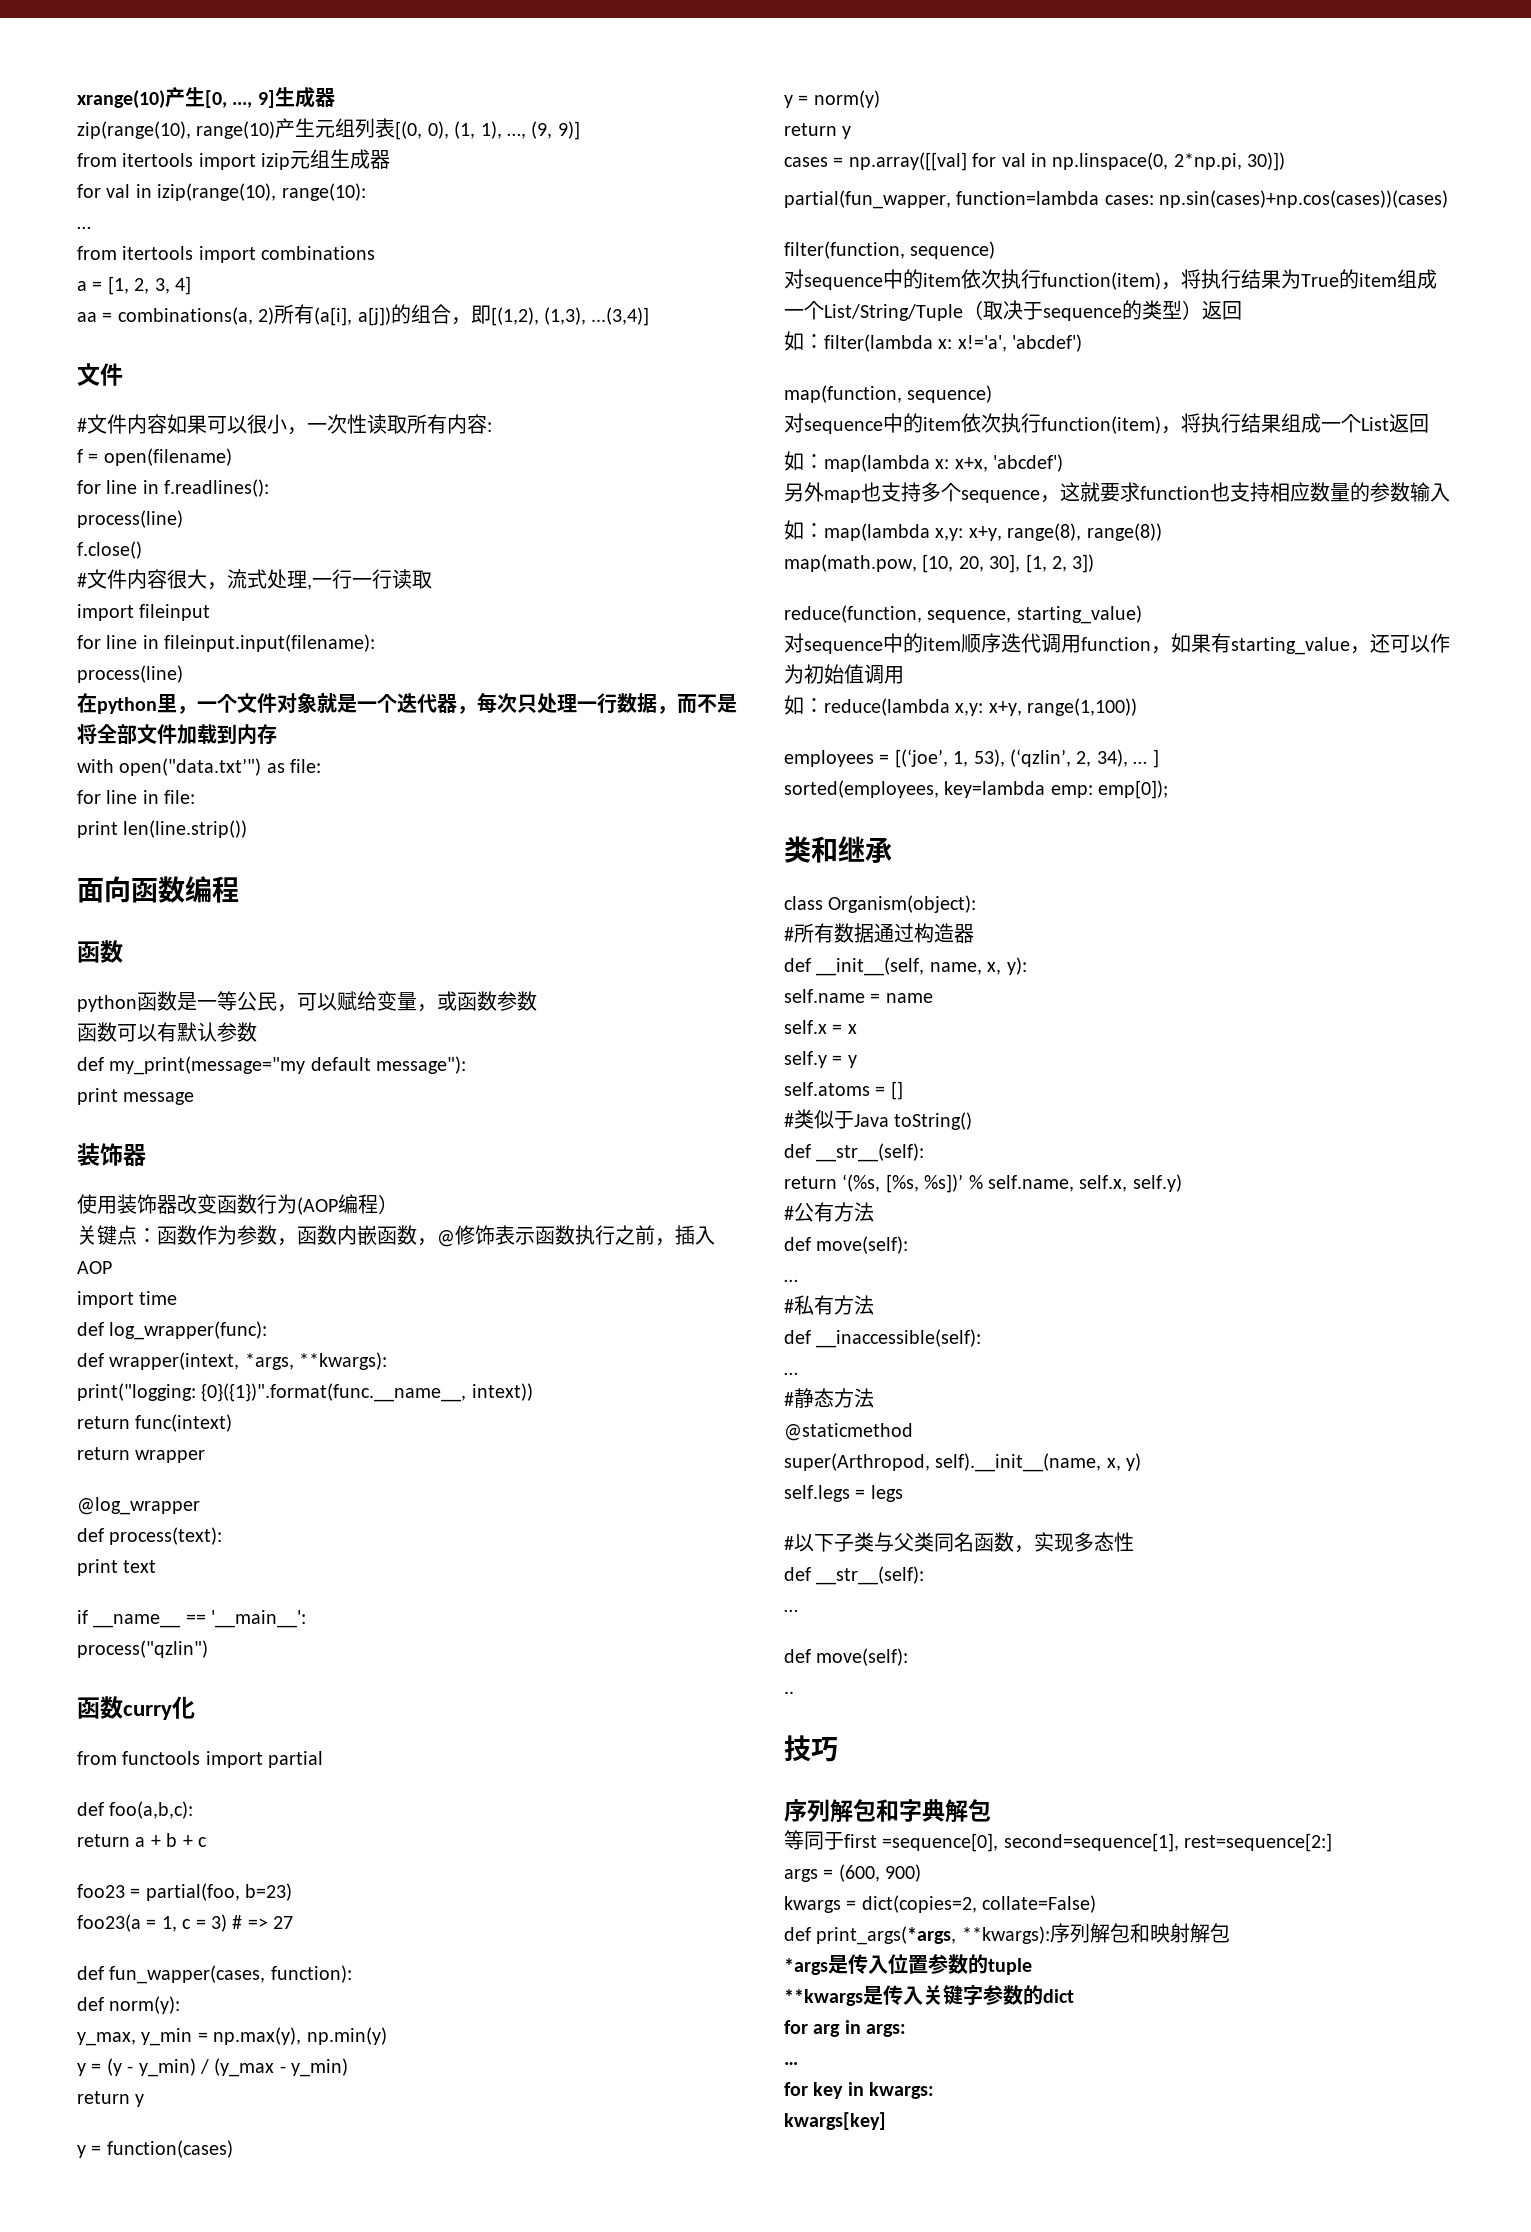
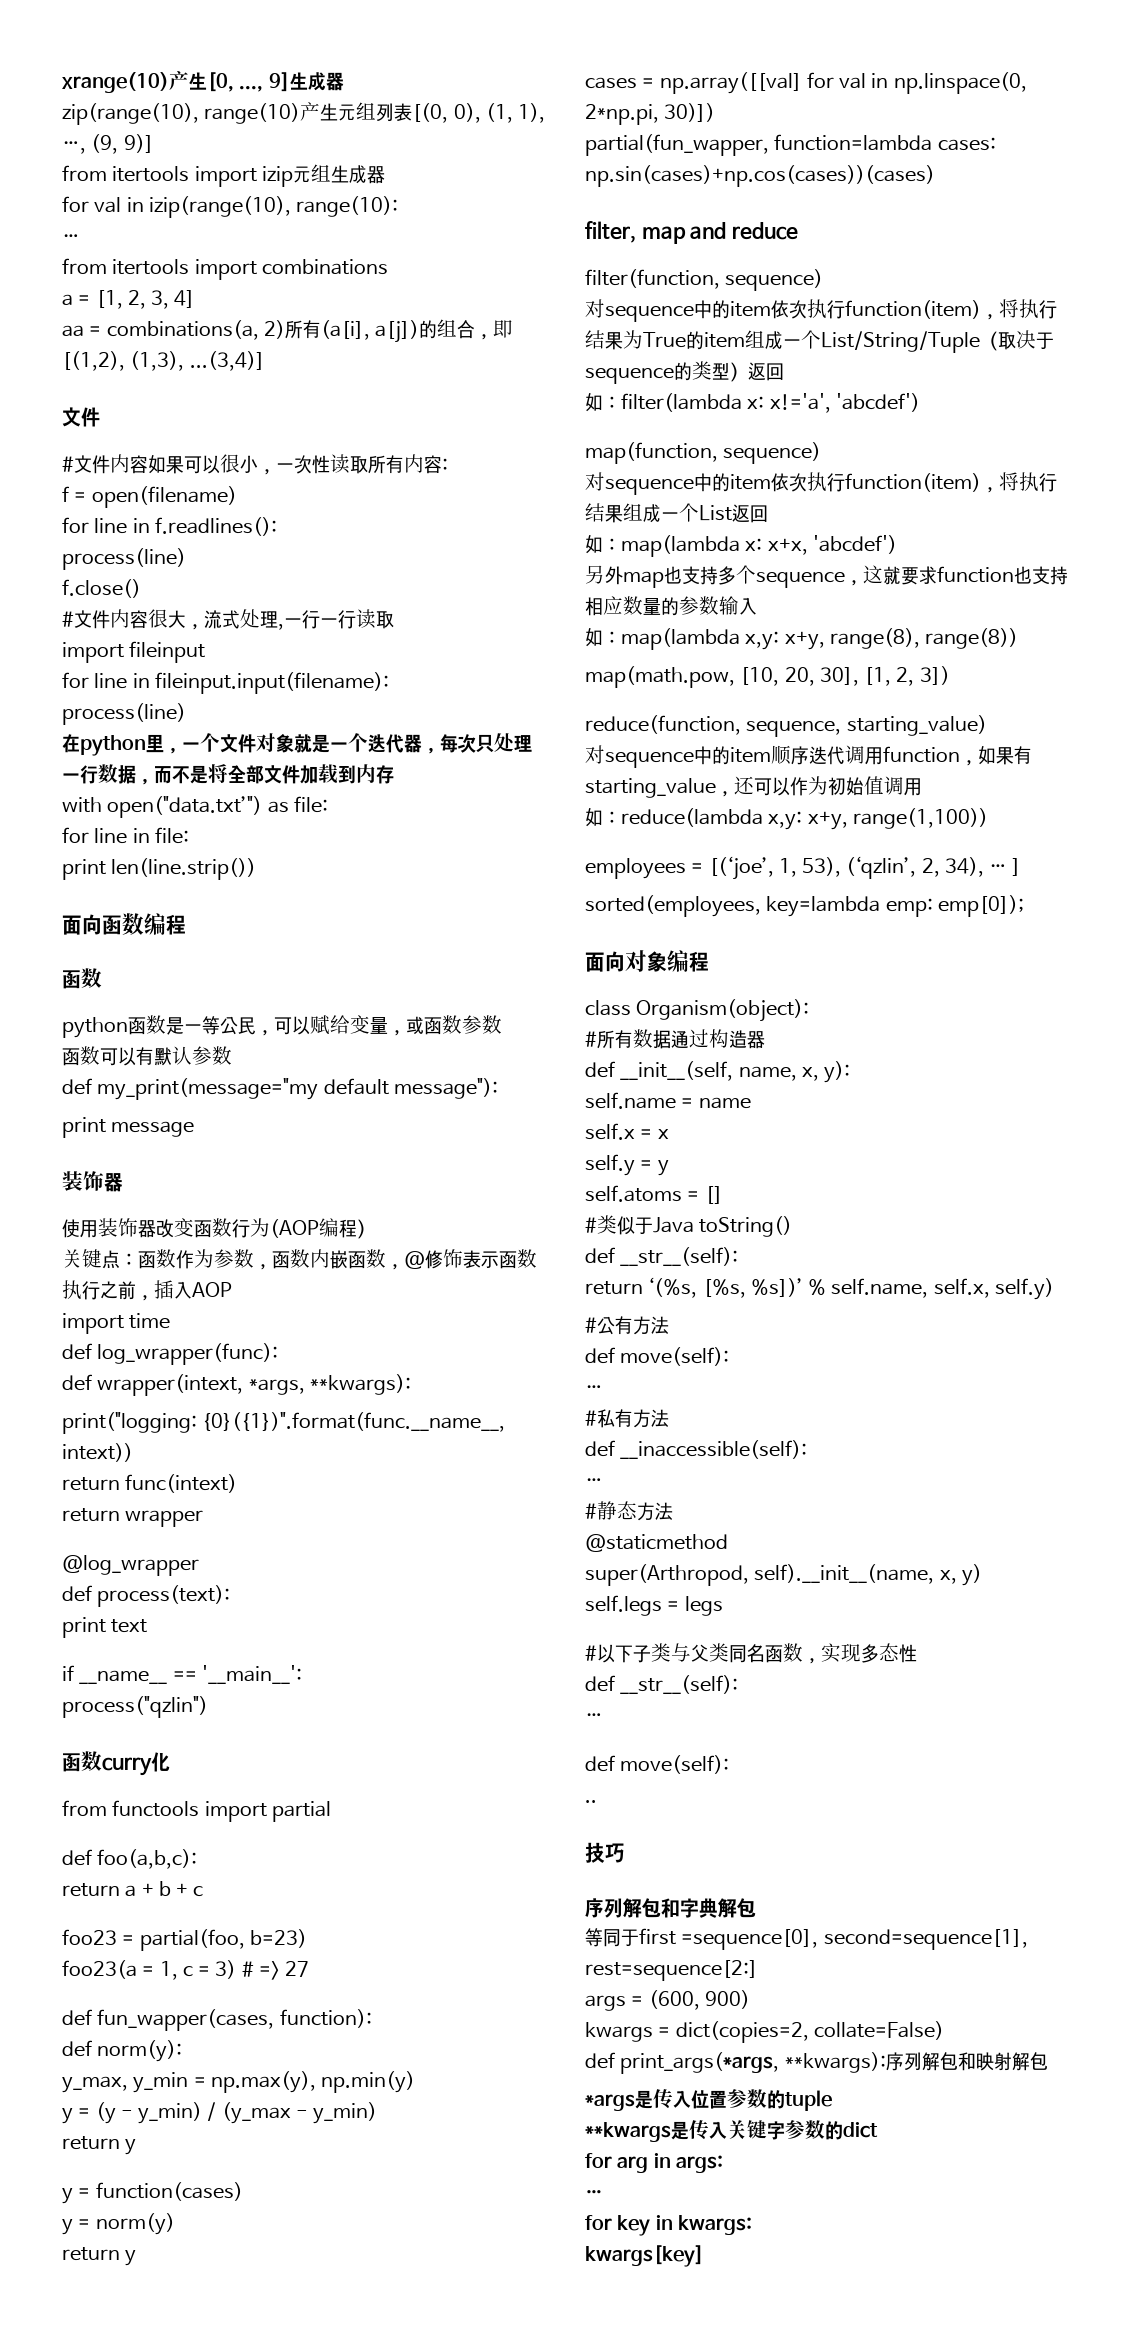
(1449, 199) none -> [585,221,798,244] // filter, map and reduce
[784,836,892,863] 类和继承 -> [585,950,709,972] 面向对象编程

